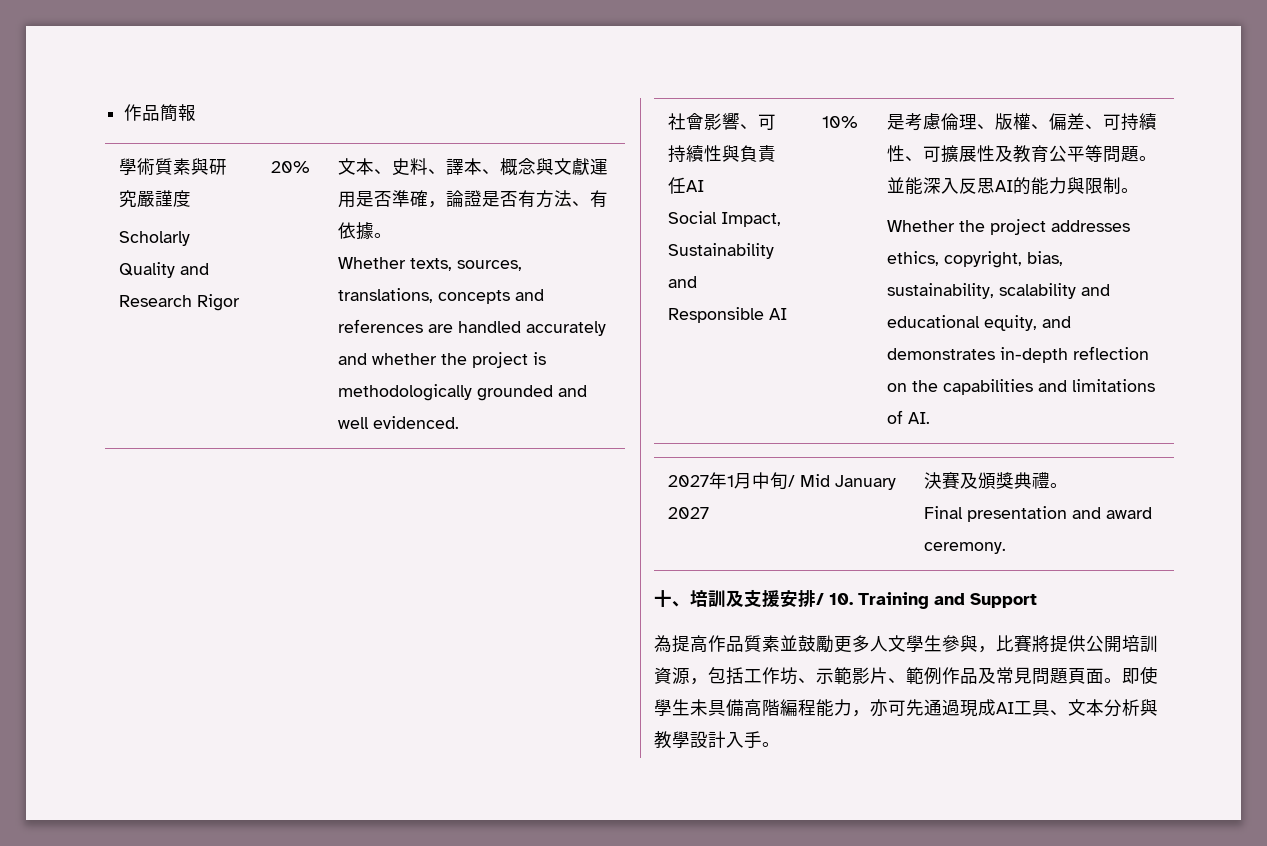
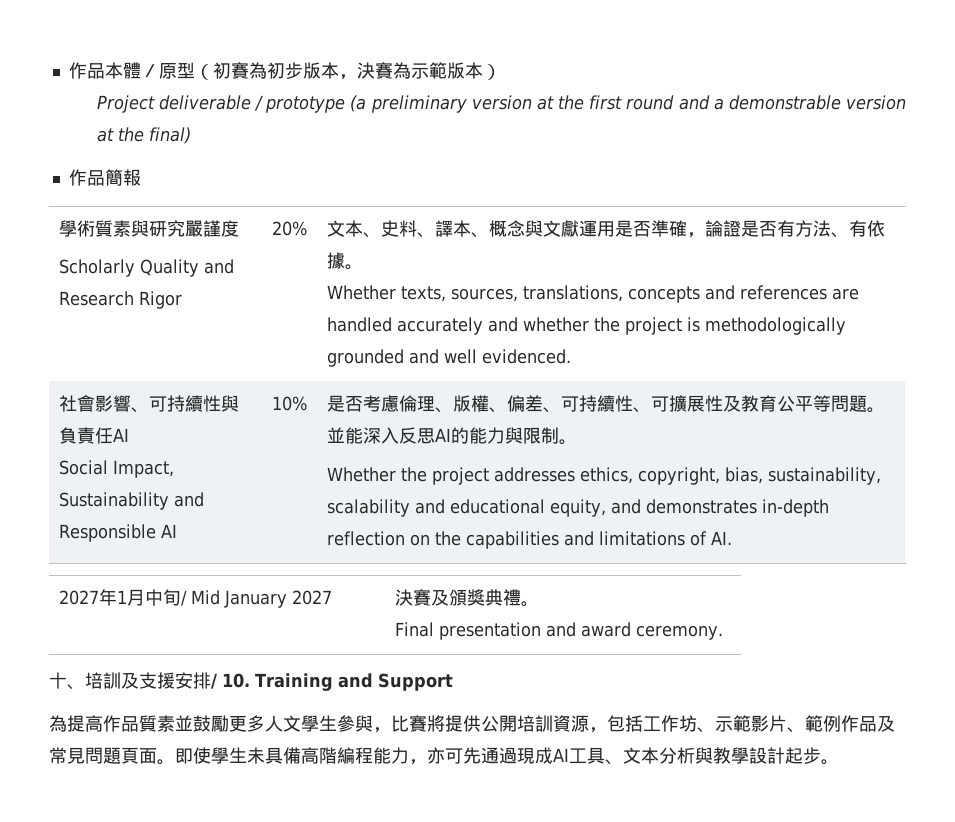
[124,104,161,121] 作品 -> [68,62,501,80] [96,95,906,113] [96,127,191,144] [68,169,105,186] 作品本體／原型（初賽為初步版本，決賽為示範版本） // Project deliverable / prototype (a preliminary version at the first round and a demonstrable version at the final) // 作品
(905, 122) none -> [345,396,364,412] 否
[726,731,762,749] 入手 -> [785,747,821,764] 起步

